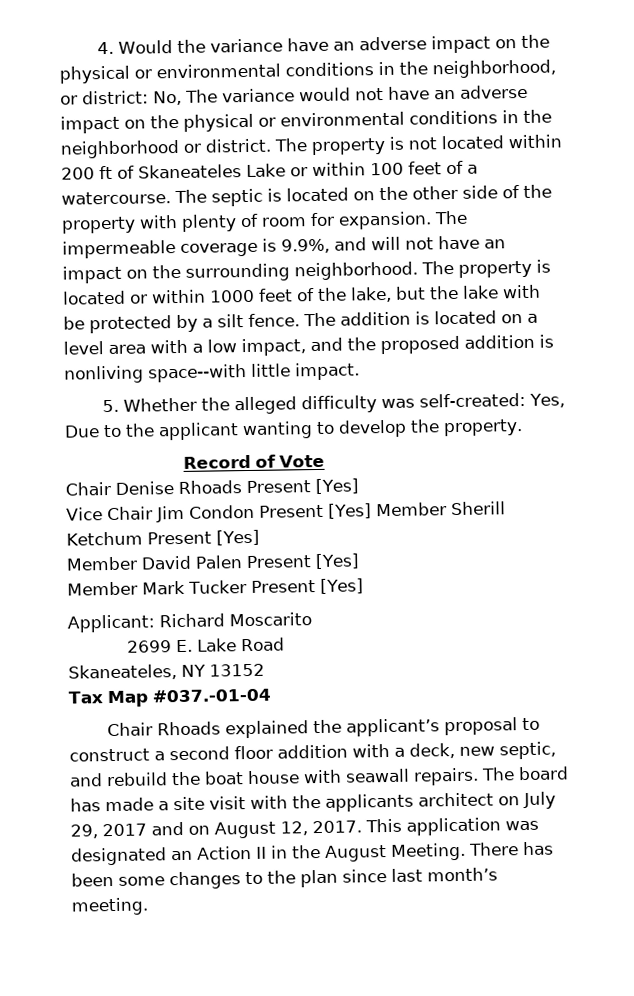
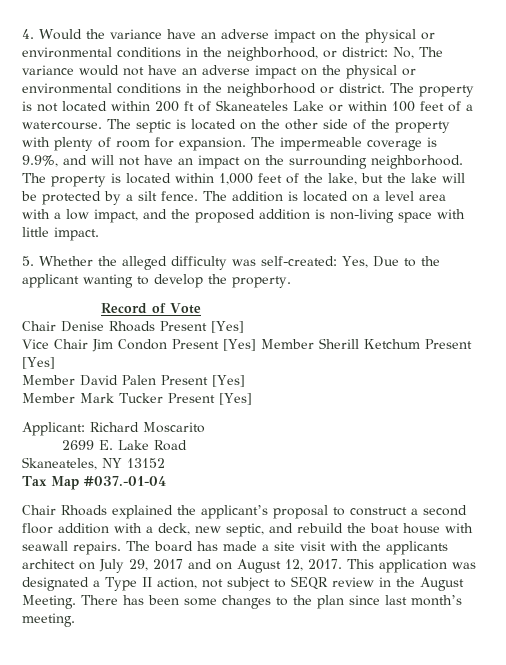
[130,289,255,304] or within 1000 -> [175,173,253,185] within 1,000
[502,284,541,299] with -> [442,173,465,183] will
[64,364,247,384] nonliving space--with -> [330,209,465,223] non-living space with
[171,845,267,861] an Action II -> [93,576,374,591] a Type II action, not subject to SEQR review

